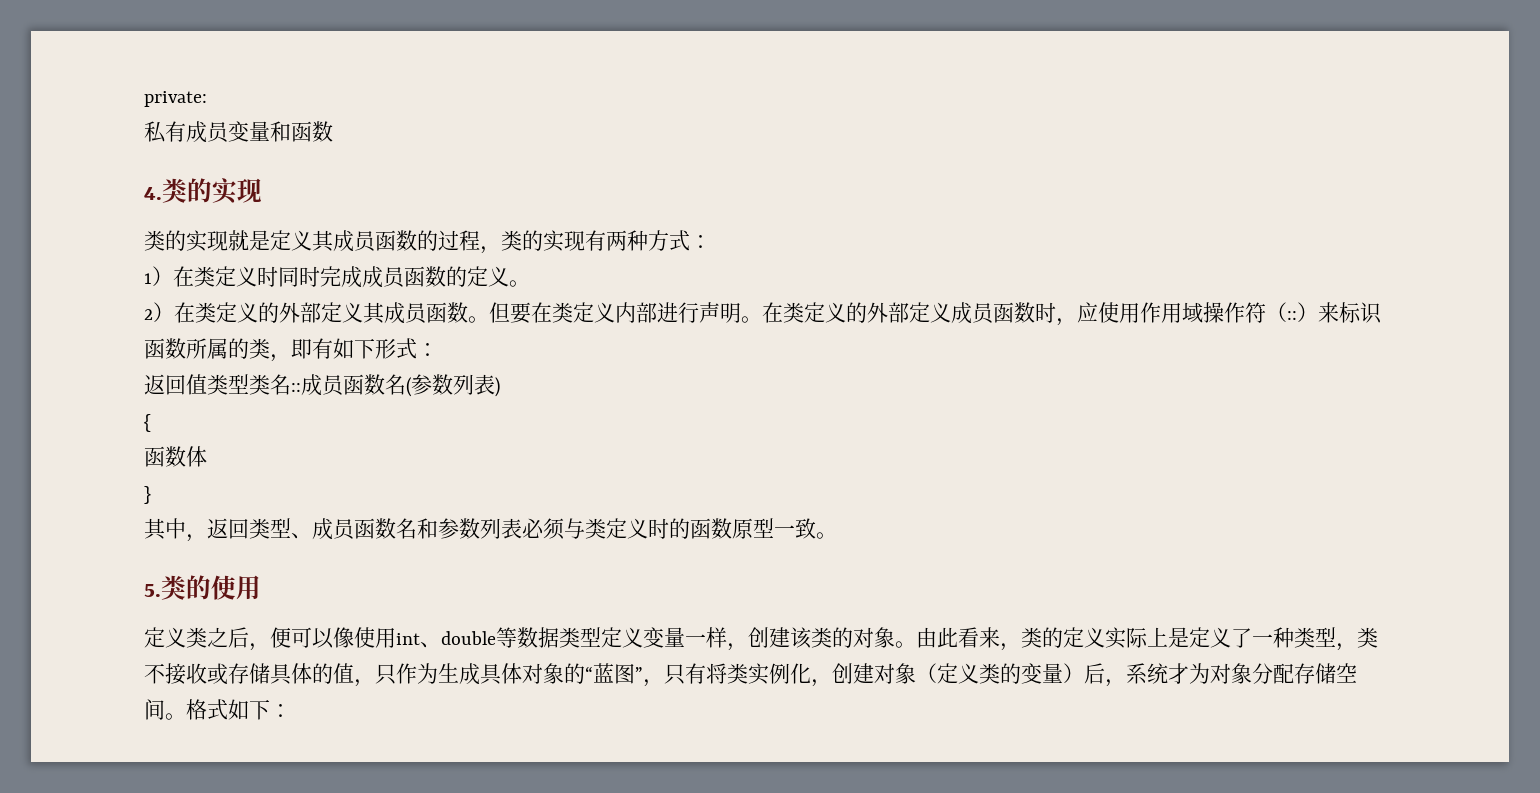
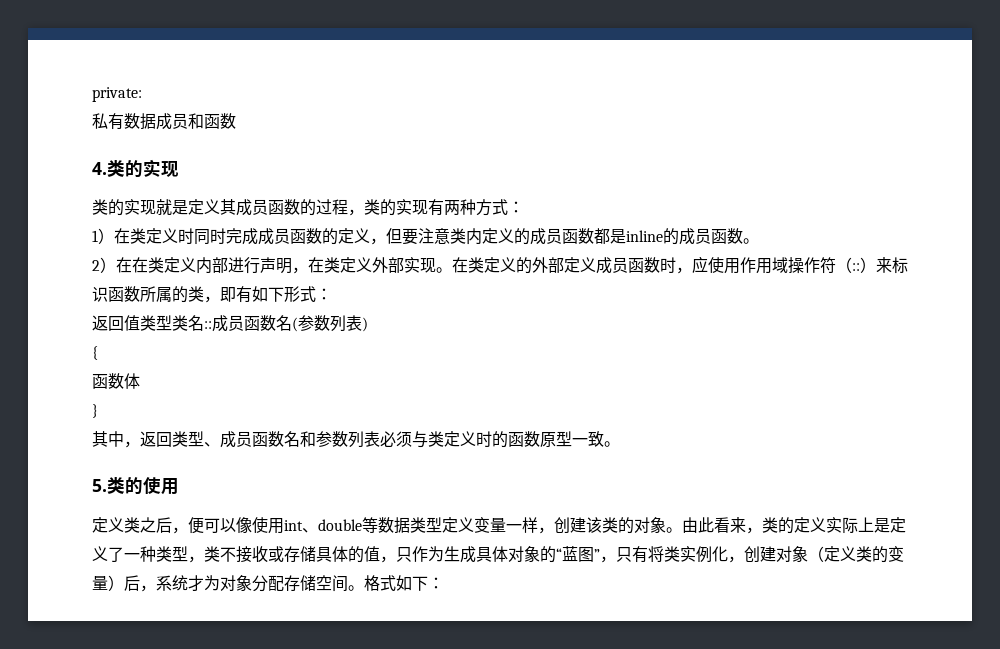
[186,121,270,143] 成员变量 -> [124,113,188,130] 数据成员
[509,280,530,287] [144,302,531,324] 。 // 2）在类定义的外部定义其成员函数。但要 -> [370,228,759,245] [92,257,132,273] ，但要注意类内定义的成员函数都是inline的成员函数。 // 2）在
(741, 313) none -> [292,257,436,274] ，在类定义外部实现

